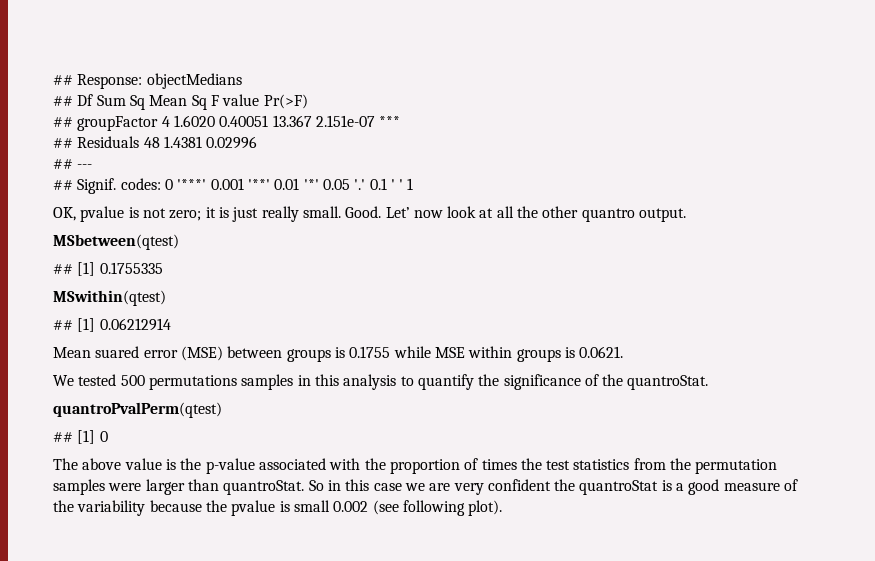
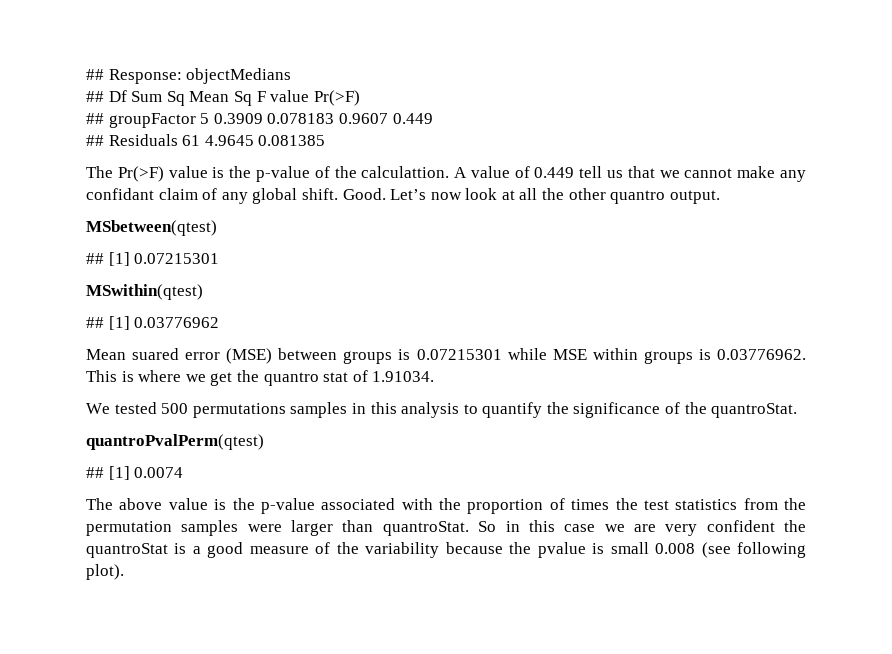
[161,115,401,127] [53,136,258,149] [53,159,93,169] [53,178,414,194] [53,206,410,222] 4 1.6020 0.40051 13.367 2.151e-07 *** // ## Residuals 48 1.4381 0.02996 // ## --- // ## Signif. codes: 0 '***' 0.001 '**' 0.01 '*' 0.05 '.' 0.1 ' ' 1 // OK, pvalue is not zero; it is just really small. Good. Let’ -> [200,113,433,124] [86,134,326,146] [86,166,806,182] [86,188,427,204] 5 0.3909 0.078183 0.9607 0.449 // ## Residuals 61 4.9645 0.081385 // The Pr(>F) value is the p-value of the calculattion. A value of 0.449 tell us that we cannot make any confidant claim of any global shift. Good. Let’s
[99,262,163,274] 0.1755335 -> [134,253,220,264] 0.07215301
[99,318,171,331] 0.06212914 -> [134,317,220,328] 0.03776962
[349,346,391,358] 0.1755 -> [416,349,502,360] 0.07215301
[579,346,624,358] 0.0621. -> [717,349,807,360] [86,370,435,386] 0.03776962. This is where we get the quantro stat of 1.91034.
[99,431,108,442] 0 -> [134,467,184,478] 0.0074
[333,501,369,512] 0.002 -> [655,543,696,554] 0.008

